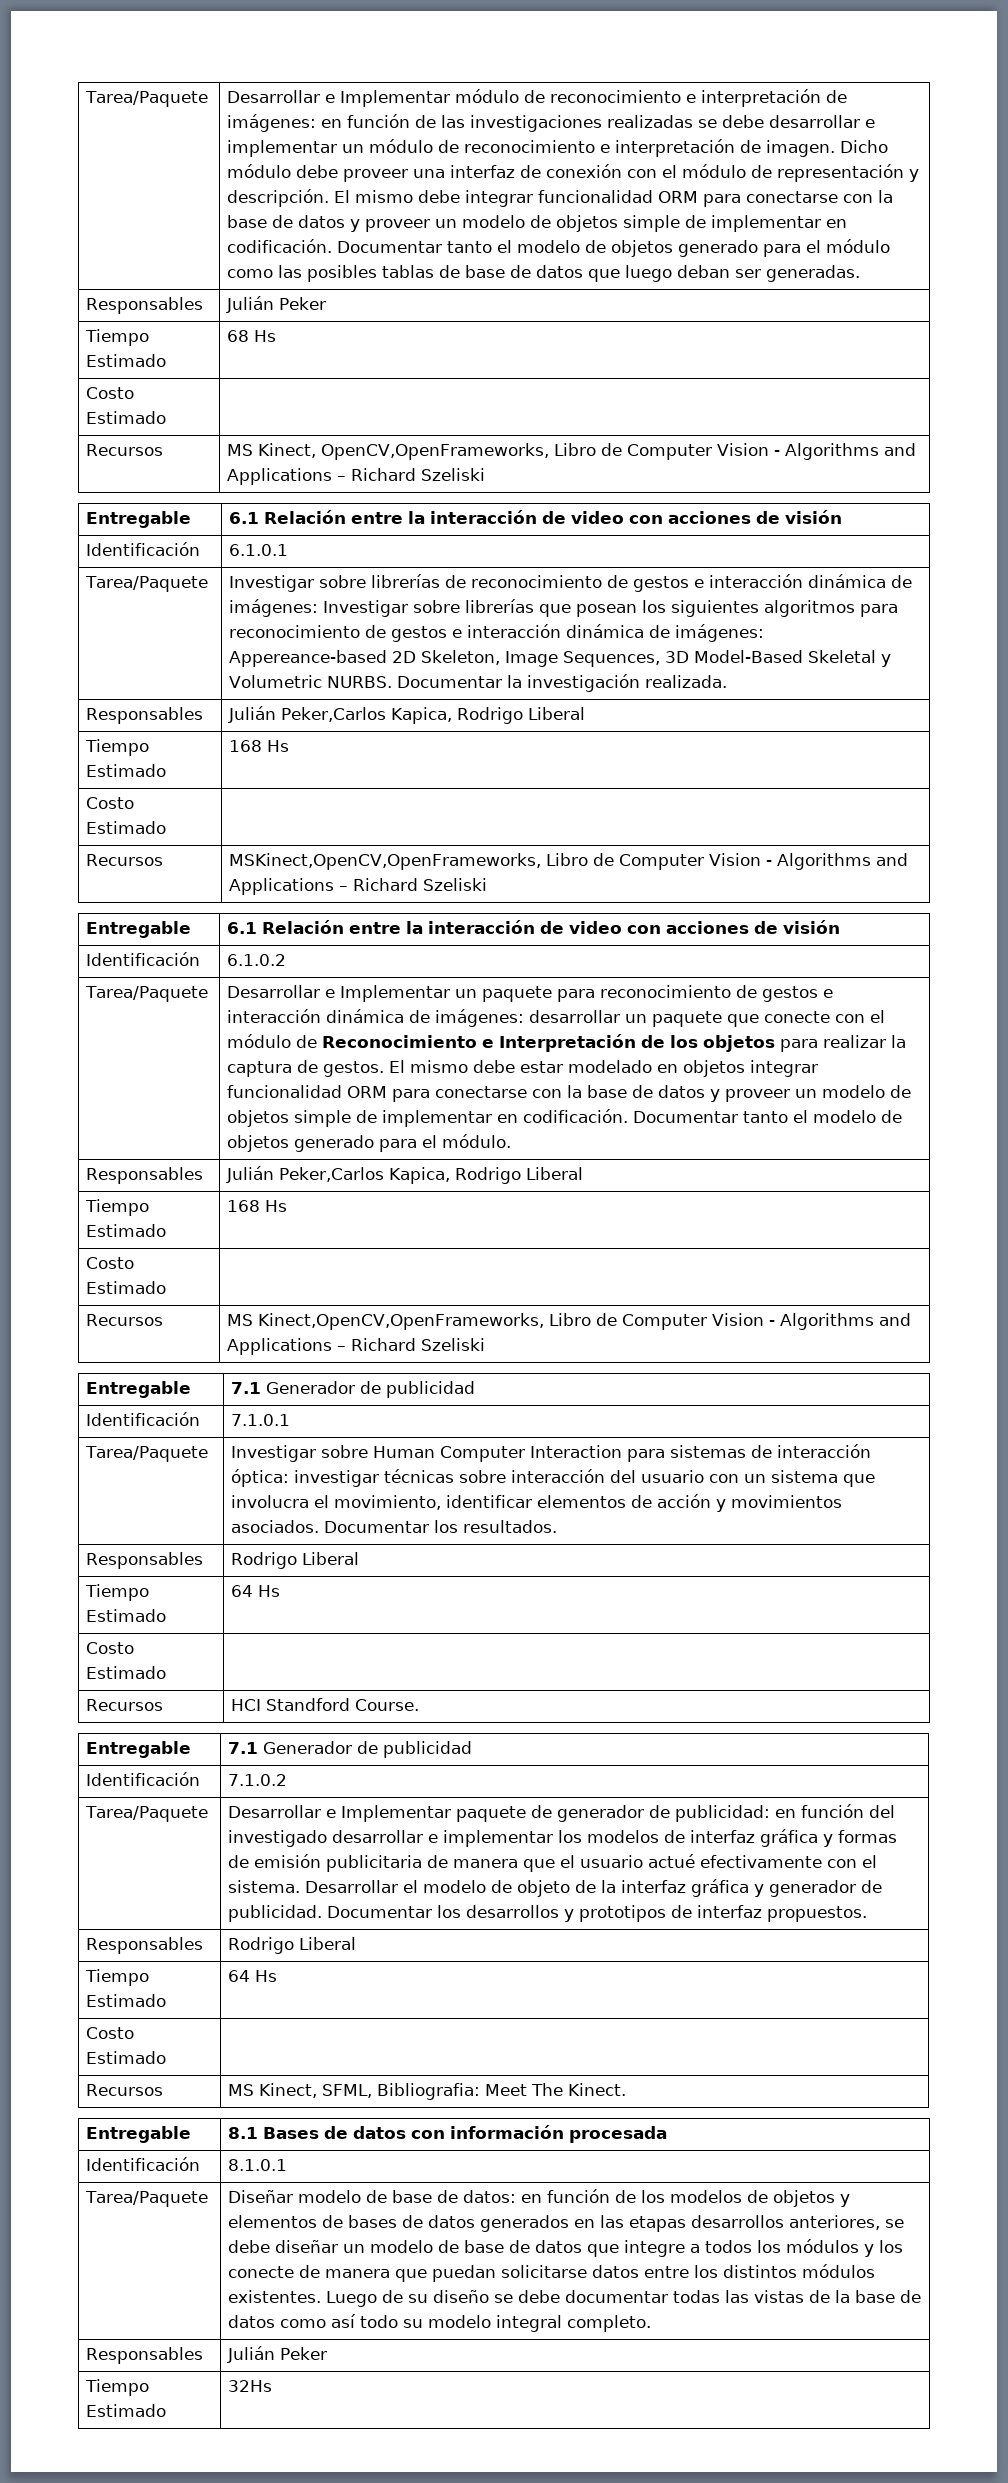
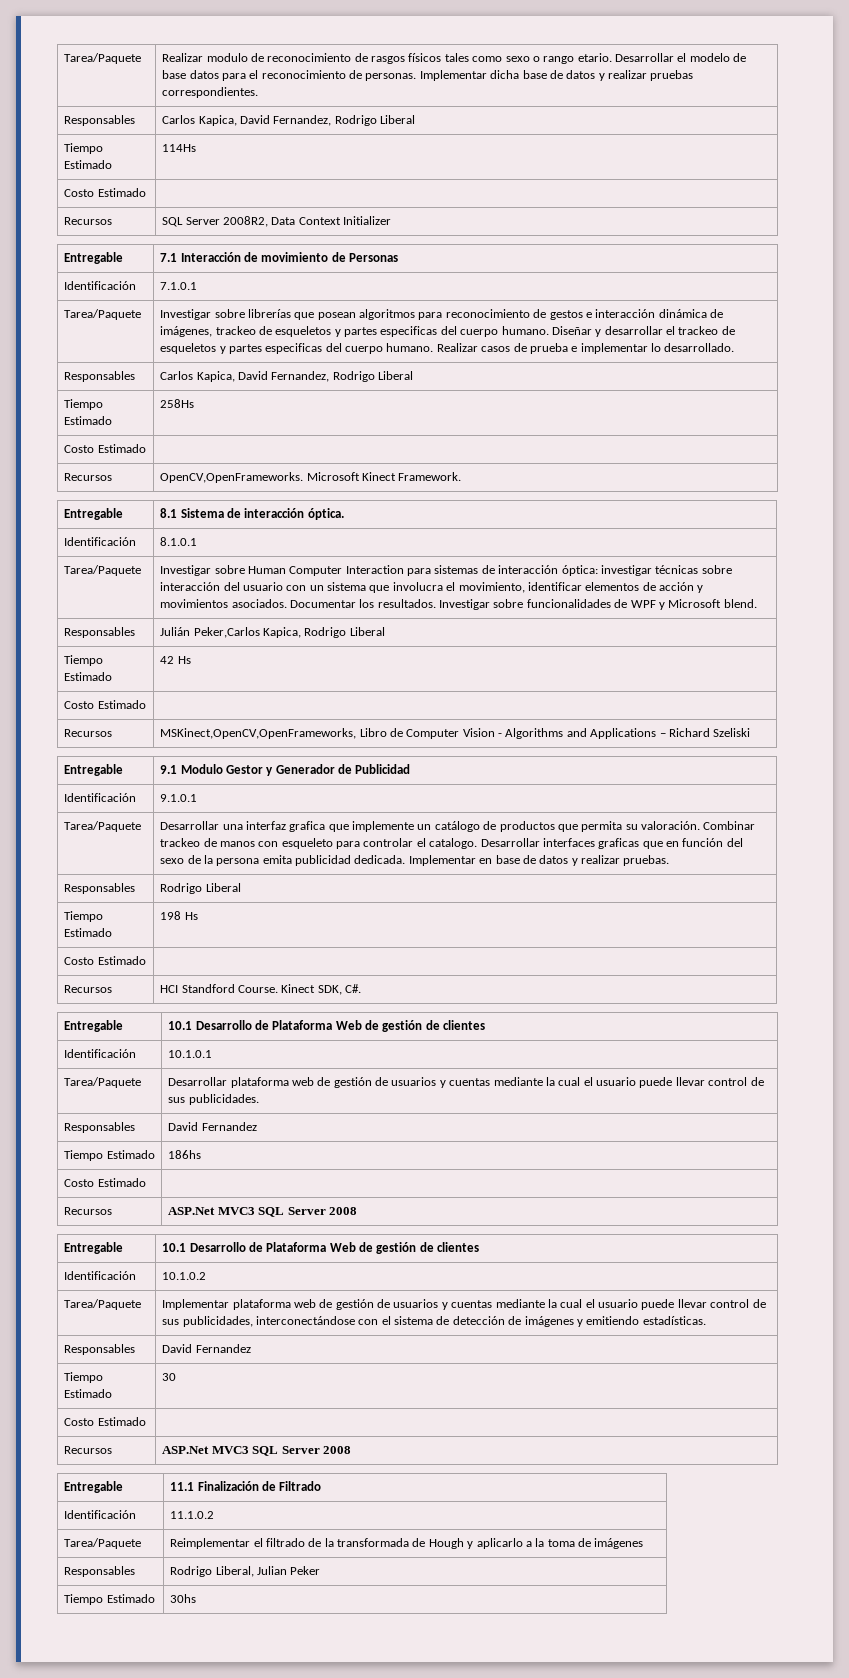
[85,91,209,107] [227,89,848,107] [227,114,876,132] [227,139,889,157] [227,164,920,182] [227,189,894,207] [227,215,848,232] [227,239,891,257] [227,265,861,282] [86,297,204,314] [226,296,327,313] [85,329,150,346] [86,354,167,367] [227,330,277,342] [86,387,135,399] [86,411,167,424] [86,444,164,456] [227,443,917,460] [227,468,486,485] [86,511,192,528] [229,510,843,524] [86,542,201,556] [229,544,289,556] Tarea/Paquete | Desarrollar e Implementar módulo de reconocimiento e interpretación de imágenes: en función de las investigaciones realizadas se debe desarrollar e implementar un módulo de reconocimiento e interpretación de imagen. Dicho módulo debe proveer una interfaz de conexión con el módulo de representación y descripción. El mismo debe integrar funcionalidad ORM para conectarse con la base de datos y proveer un modelo de objetos simple de implementar en codificación. Documentar tanto el modelo de objetos generado para el módulo como las posibles tablas de base de datos que luego deban ser generadas. // Responsables | Julián Peker // Tiempo Estimado | 68 Hs // Costo Estimado | // Recursos | MS Kinect, OpenCV,OpenFrameworks, Libro de Computer Vision - Algorithms and Applications – Richard Szeliski // Entregable | 6.1 Relación entre la interacción de video con acciones de visión // Identificación | 6.1.0.1 -> [64,53,142,64] [162,53,747,64] [162,70,694,81] [162,87,259,98] [64,115,136,126] [162,115,416,126] [64,143,104,154] [64,160,113,169] [162,144,197,152] [64,188,146,197] [64,217,113,225] [162,216,392,227] [64,252,124,264] [160,252,399,262] [64,281,137,290] [160,282,198,290] Tarea/Paquete | Realizar modulo de reconocimiento de rasgos físicos tales como sexo o rango etario. Desarrollar el modelo de base datos para el reconocimiento de personas. Implementar dicha base de datos y realizar pruebas correspondientes. // Responsables | Carlos Kapica, David Fernandez, Rodrigo Liberal // Tiempo Estimado | 114Hs // Costo Estimado | // Recursos | SQL Server 2008R2, Data Context Initializer // Entregable | 7.1 Interacción de movimiento de Personas // Identificación | 7.1.0.1
[445,574,913,592] [229,599,760,617] de reconocimiento de gestos e interacción dinámica de imágenes: Investigar sobre librerías que posean los siguientes -> [294,312,356,320] que posean
[675,624,765,642] [229,650,892,667] [229,674,728,692] [86,707,204,724] [228,706,586,724] [85,739,150,756] [86,764,167,777] [229,740,290,752] [86,797,135,809] [86,821,167,834] [86,854,164,866] [229,853,909,870] [229,878,488,895] [86,921,192,938] [227,920,841,934] [86,952,201,966] [227,954,287,966] [85,986,209,1002] [227,985,834,1002] [227,1009,886,1027] [227,1034,907,1052] [227,1060,819,1077] [227,1085,912,1102] [227,1109,903,1127] [227,1134,512,1152] [86,1167,204,1184] [226,1166,584,1184] [85,1199,150,1216] [86,1224,167,1237] [227,1200,288,1212] [86,1257,135,1269] [86,1281,167,1294] [86,1314,164,1326] [227,1313,912,1330] [227,1338,486,1355] [86,1381,192,1398] [231,1381,476,1398] [86,1412,201,1426] [231,1414,291,1426] imágenes: Appereance-based 2D Skeleton, Image Sequences, 3D Model-Based Skeletal y Volumetric NURBS. Documentar la investigación realizada. // Responsables | Julián Peker,Carlos Kapica, Rodrigo Liberal // Tiempo Estimado | 168 Hs // Costo Estimado | // Recursos | MSKinect,OpenCV,OpenFrameworks, Libro de Computer Vision - Algorithms and Applications – Richard Szeliski // Entregable | 6.1 Relación entre la interacción de video con acciones de visión // Identificación | 6.1.0.2 // Tarea/Paquete | Desarrollar e Implementar un paquete para reconocimiento de gestos e interacción dinámica de imágenes: desarrollar un paquete que conecte con el módulo de Reconocimiento e Interpretación de los objetos para realizar la captura de gestos. El mismo debe estar modelado en objetos integrar funcionalidad ORM para conectarse con la base de datos y proveer un modelo de objetos simple de implementar en codificación. Documentar tanto el modelo de objetos generado para el módulo. // Responsables | Julián Peker,Carlos Kapica, Rodrigo Liberal // Tiempo Estimado | 168 Hs // Costo Estimado | // Recursos | MS Kinect,OpenCV,OpenFrameworks, Libro de Computer Vision - Algorithms and Applications – Richard Szeliski // Entregable | 7.1 Generador de publicidad // Identificación | 7.1.0.1 -> [160,326,735,337] [160,343,735,354] [64,371,136,382] [160,371,414,382] [64,399,104,410] [64,416,113,425] [160,399,195,408] [64,444,146,453] [64,473,113,481] [160,472,462,483] [64,508,124,520] [160,508,344,520] [64,537,137,546] [160,537,198,546] imágenes, trackeo de esqueletos y partes especificas del cuerpo humano. Diseñar y desarrollar el trackeo de esqueletos y partes especificas del cuerpo humano. Realizar casos de prueba e implementar lo desarrollado. // Responsables | Carlos Kapica, David Fernandez, Rodrigo Liberal // Tiempo Estimado | 258Hs // Costo Estimado | // Recursos | OpenCV,OpenFrameworks. Microsoft Kinect Framework. // Entregable | 8.1 Sistema de interacción óptica. // Identificación | 8.1.0.1
[86,1552,204,1569] [231,1552,360,1569] [85,1584,150,1601] [86,1609,167,1622] [231,1585,254,1597] // Responsables | Rodrigo Liberal // Tiempo Estimado | 64 -> [439,599,757,610] [64,627,136,638] [160,627,385,638] [64,655,104,666] [64,672,113,681] [160,656,191,664] [64,700,146,709] [64,729,113,737] [160,728,751,739] [64,764,124,776] [160,764,411,776] [64,793,137,802] [160,794,198,802] [64,821,142,832] [160,821,756,832] [160,838,743,849] [160,855,670,866] [64,883,136,894] [160,883,241,894] [64,911,104,922] [64,928,113,937] [160,911,182,920] Investigar sobre funcionalidades de WPF y Microsoft blend. // Responsables | Julián Peker,Carlos Kapica, Rodrigo Liberal // Tiempo Estimado | 42 Hs // Costo Estimado | // Recursos | MSKinect,OpenCV,OpenFrameworks, Libro de Computer Vision - Algorithms and Applications – Richard Szeliski // Entregable | 9.1 Modulo Gestor y Generador de Publicidad // Identificación | 9.1.0.1 // Tarea/Paquete | Desarrollar una interfaz grafica que implemente un catálogo de productos que permita su valoración. Combinar trackeo de manos con esqueleto para controlar el catalogo. Desarrollar interfaces graficas que en función del sexo de la persona emita publicidad dedicada. Implementar en base de datos y realizar pruebas. // Responsables | Rodrigo Liberal // Tiempo Estimado | 198
[86,1741,192,1758] [228,1741,473,1758] [86,1772,201,1786] [228,1774,288,1786] [85,1806,209,1822] [228,1804,896,1822] [228,1829,898,1847] [228,1854,878,1872] [228,1879,883,1897] [228,1905,868,1922] [86,1937,204,1954] [228,1937,357,1954] [85,1969,150,1986] [86,1994,167,2007] [228,1970,278,1982] [86,2027,135,2039] [86,2051,167,2064] [86,2084,164,2096] [228,2083,627,2100] [86,2126,192,2143] [228,2125,668,2143] [86,2157,201,2171] [228,2159,288,2171] [85,2191,209,2207] [228,2189,851,2207] [228,2215,905,2232] [228,2239,904,2257] [228,2264,876,2282] [228,2290,922,2307] [228,2314,652,2332] [86,2347,204,2364] [227,2346,328,2363] [85,2379,150,2396] [86,2404,167,2417] [228,2380,273,2392] // Entregable | 7.1 Generador de publicidad // Identificación | 7.1.0.2 // Tarea/Paquete | Desarrollar e Implementar paquete de generador de publicidad: en función del investigado desarrollar e implementar los modelos de interfaz gráfica y formas de emisión publicitaria de manera que el usuario actué efectivamente con el sistema. Desarrollar el modelo de objeto de la interfaz gráfica y generador de publicidad. Documentar los desarrollos y prototipos de interfaz propuestos. // Responsables | Rodrigo Liberal // Tiempo Estimado | 64 Hs // Costo Estimado | // Recursos | MS Kinect, SFML, Bibliografia: Meet The Kinect. // Entregable | 8.1 Bases de datos con información procesada // Identificación | 8.1.0.1 // Tarea/Paquete | Diseñar modelo de base de datos: en función de los modelos de objetos y elementos de bases de datos generados en las etapas desarrollos anteriores, se debe diseñar un modelo de base de datos que integre a todos los módulos y los conecte de manera que puedan solicitarse datos entre los distintos módulos existentes. Luego de su diseño se debe documentar todas las vistas de la base de datos como así todo su modelo integral completo. // Responsables | Julián Peker // Tiempo Estimado | 32Hs -> [281,984,362,995] [64,1020,124,1032] [168,1020,486,1032] [64,1049,137,1058] [168,1050,213,1058] [64,1077,142,1088] [168,1077,764,1088] [168,1094,259,1105] [64,1122,136,1133] [168,1122,257,1131] [64,1150,155,1161] [168,1150,202,1159] [64,1178,146,1187] [64,1207,113,1215] [168,1207,358,1217] [64,1242,124,1254] [162,1242,480,1254] [64,1271,137,1280] [162,1272,207,1280] [64,1299,142,1310] [162,1299,766,1310] [162,1316,706,1327] [64,1344,136,1355] [162,1344,251,1353] [64,1372,104,1383] [64,1389,113,1398] [162,1373,177,1381] [64,1417,146,1426] [64,1446,113,1454] [162,1446,352,1456] [64,1481,124,1493] [170,1481,322,1491] [64,1510,137,1519] [170,1511,215,1519] [64,1538,142,1549] [170,1538,644,1549] [64,1566,136,1577] [170,1566,321,1577] [64,1594,155,1605] [170,1594,197,1603] Kinect SDK, C#. // Entregable | 10.1 Desarrollo de Plataforma Web de gestión de clientes // Identificación | 10.1.0.1 // Tarea/Paquete | Desarrollar plataforma web de gestión de usuarios y cuentas mediante la cual el usuario puede llevar control de sus publicidades. // Responsables | David Fernandez // Tiempo Estimado | 186hs // Costo Estimado | // Recursos | ASP.Net MVC3 SQL Server 2008 // Entregable | 10.1 Desarrollo de Plataforma Web de gestión de clientes // Identificación | 10.1.0.2 // Tarea/Paquete | Implementar plataforma web de gestión de usuarios y cuentas mediante la cual el usuario puede llevar control de sus publicidades, interconectándose con el sistema de detección de imágenes y emitiendo estadísticas. // Responsables | David Fernandez // Tiempo Estimado | 30 // Costo Estimado | // Recursos | ASP.Net MVC3 SQL Server 2008 // Entregable | 11.1 Finalización de Filtrado // Identificación | 11.1.0.2 // Tarea/Paquete | Reimplementar el filtrado de la transformada de Hough y aplicarlo a la toma de imágenes // Responsables | Rodrigo Liberal, Julian Peker // Tiempo Estimado | 30hs

